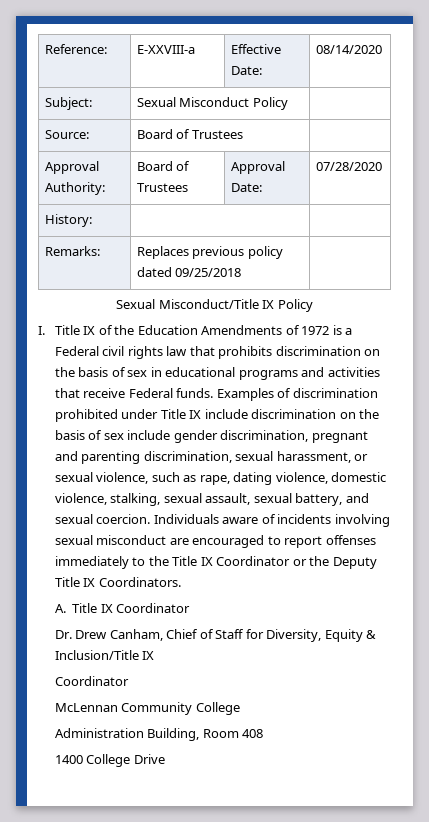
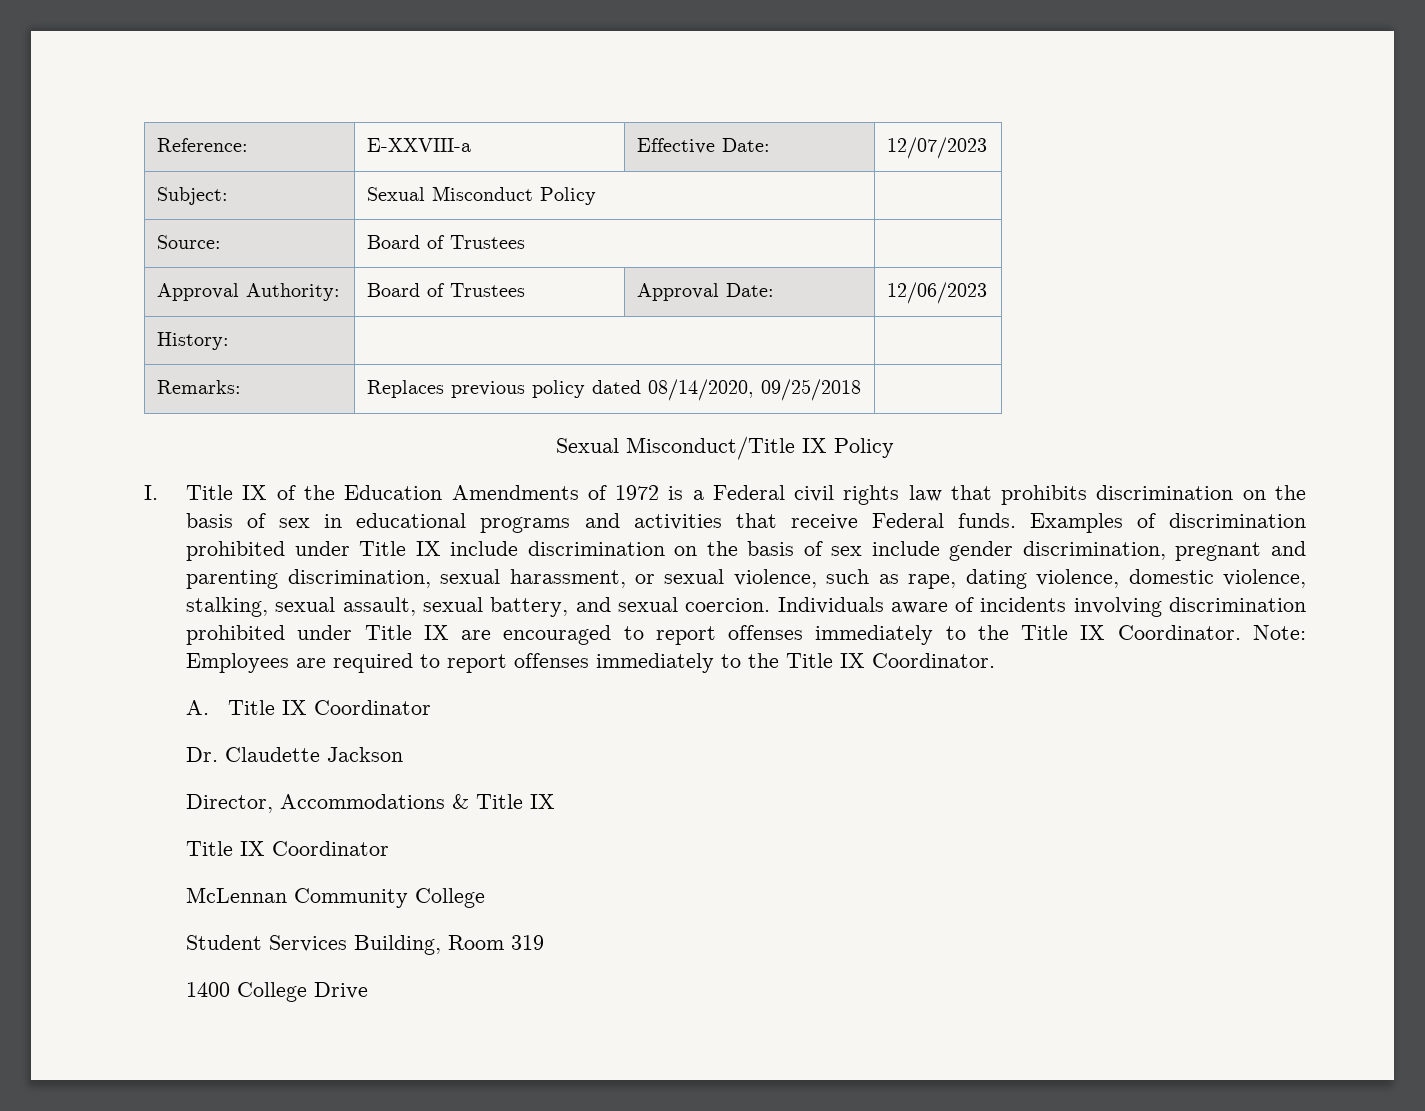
[315,45,382,54] 08/14/2020 -> [887,137,988,159] 12/07/2023
[315,162,382,171] 07/28/2020 -> [887,282,988,304] 12/06/2023
(172, 272) none -> [648,379,755,401] 08/14/2020,
[54,535,167,545] sexual misconduct -> [1168,597,1306,612] [186,625,449,645] discrimination prohibited under Title IX
[216,556,377,569] [54,577,181,587] Coordinator or the Deputy Title IX Coordinators. -> [1117,625,1306,640] [186,653,996,673] Coordinator. Note: Employees are required to report offenses immediately to the Title IX Coordinator.
[75,629,377,642] [54,650,139,660] Drew Canham, Chief of Staff for Diversity, Equity & Inclusion/Title -> [225,747,404,762] [186,794,524,813] Claudette Jackson // Director, Accommodations & Title
(155, 655) none -> [186,841,266,856] Title IX
[54,728,144,738] Administration -> [186,935,348,952] Student Services
[242,729,264,738] 408 -> [511,935,545,950] 319

